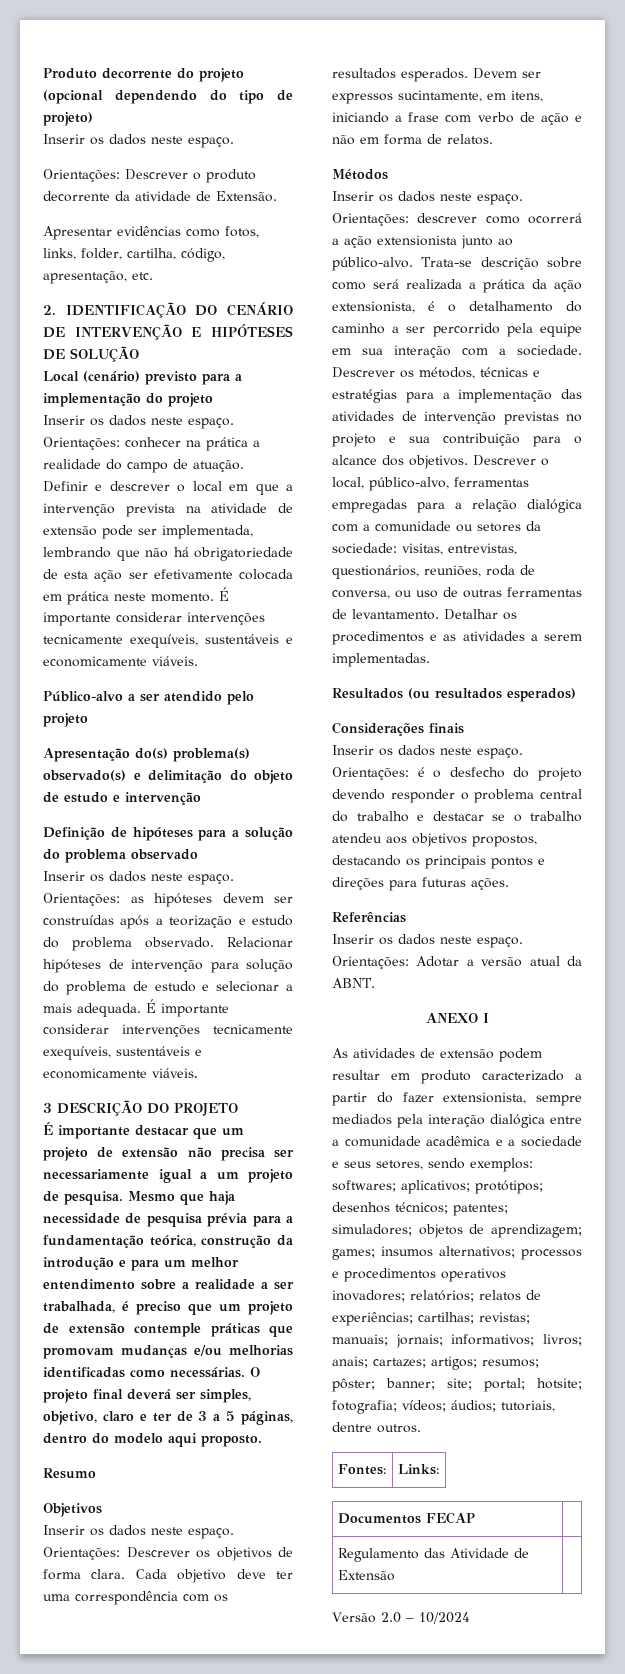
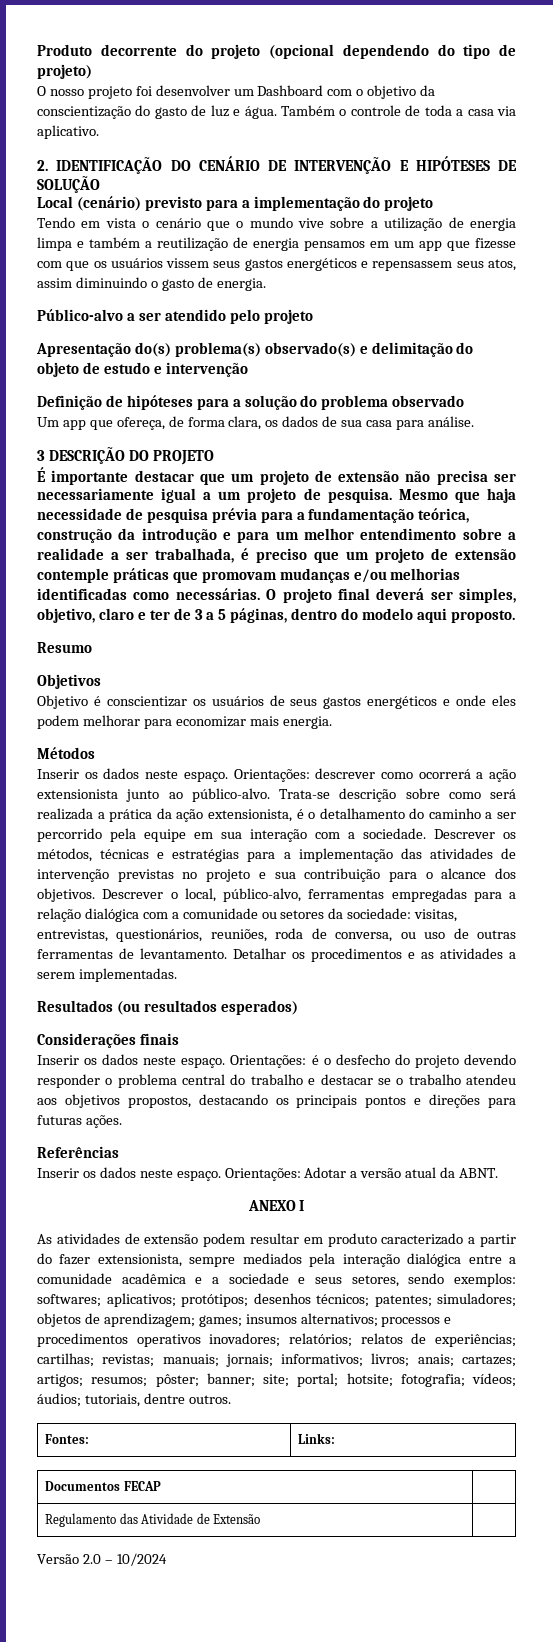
[43,134,234,148] [43,169,256,183] [43,191,277,202] [43,226,259,240] [43,248,225,262] [43,271,153,284] Inserir os dados neste espaço. // Orientações: Descrever o produto decorrente da atividade de Extensão. // Apresentar evidências como fotos, links, folder, cartilha, código, apresentação, etc. -> [37,85,436,99] [37,105,516,119] [37,125,99,139] O nosso projeto foi desenvolver um Dashboard com o objetivo da conscientização do gasto de luz e água. Também o controle de toda a casa via aplicativo.
[43,415,234,429] [43,437,260,451] [43,459,244,473] [43,481,293,495] [43,503,293,517] [43,525,253,539] [43,547,293,561] [43,569,293,582] [43,587,229,605] [43,612,265,626] [43,634,293,648] [43,656,198,667] Inserir os dados neste espaço. Orientações: conhecer na prática a realidade do campo de atuação. Definir e descrever o local em que a intervenção prevista na atividade de extensão pode ser implementada, lembrando que não há obrigatoriedade de esta ação ser efetivamente colocada em prática neste momento. É importante considerar intervenções tecnicamente exequíveis, sustentáveis e economicamente viáveis. -> [37,217,516,231] [37,237,516,251] [37,258,516,271] [37,277,266,291] Tendo em vista o cenário que o mundo vive sobre a utilização de energia limpa e também a reutilização de energia pensamos em um app que fizesse com que os usuários vissem seus gastos energéticos e repensassem seus atos, assim diminuindo o gasto de energia.
[43,871,234,885] [43,893,293,907] [43,915,293,929] [43,937,293,951] [43,959,293,973] [43,981,293,995] [43,999,229,1017] [43,1024,293,1037] [43,1046,202,1060] [43,1068,198,1079] Inserir os dados neste espaço. Orientações: as hipóteses devem ser construídas após a teorização e estudo do problema observado. Relacionar hipóteses de intervenção para solução do problema de estudo e selecionar a mais adequada. É importante considerar intervenções tecnicamente exequíveis, sustentáveis e economicamente viáveis. -> [37,416,474,430] Um app que ofereça, de forma clara, os dados de sua casa para análise.
[43,1525,234,1539] [43,1547,293,1561] [43,1569,293,1583] [43,1591,228,1605] [332,68,541,82] [332,90,543,104] [332,112,582,125] [332,134,493,145] Inserir os dados neste espaço. Orientações: Descrever os objetivos de forma clara. Cada objetivo deve ter uma correspondência com os resultados esperados. Devem ser expressos sucintamente, em itens, iniciando a frase com verbo de ação e não em forma de relatos. -> [37,695,517,709] [37,715,332,729] Objetivo é conscientizar os usuários de seus gastos energéticos e onde eles podem melhorar para economizar mais energia.

